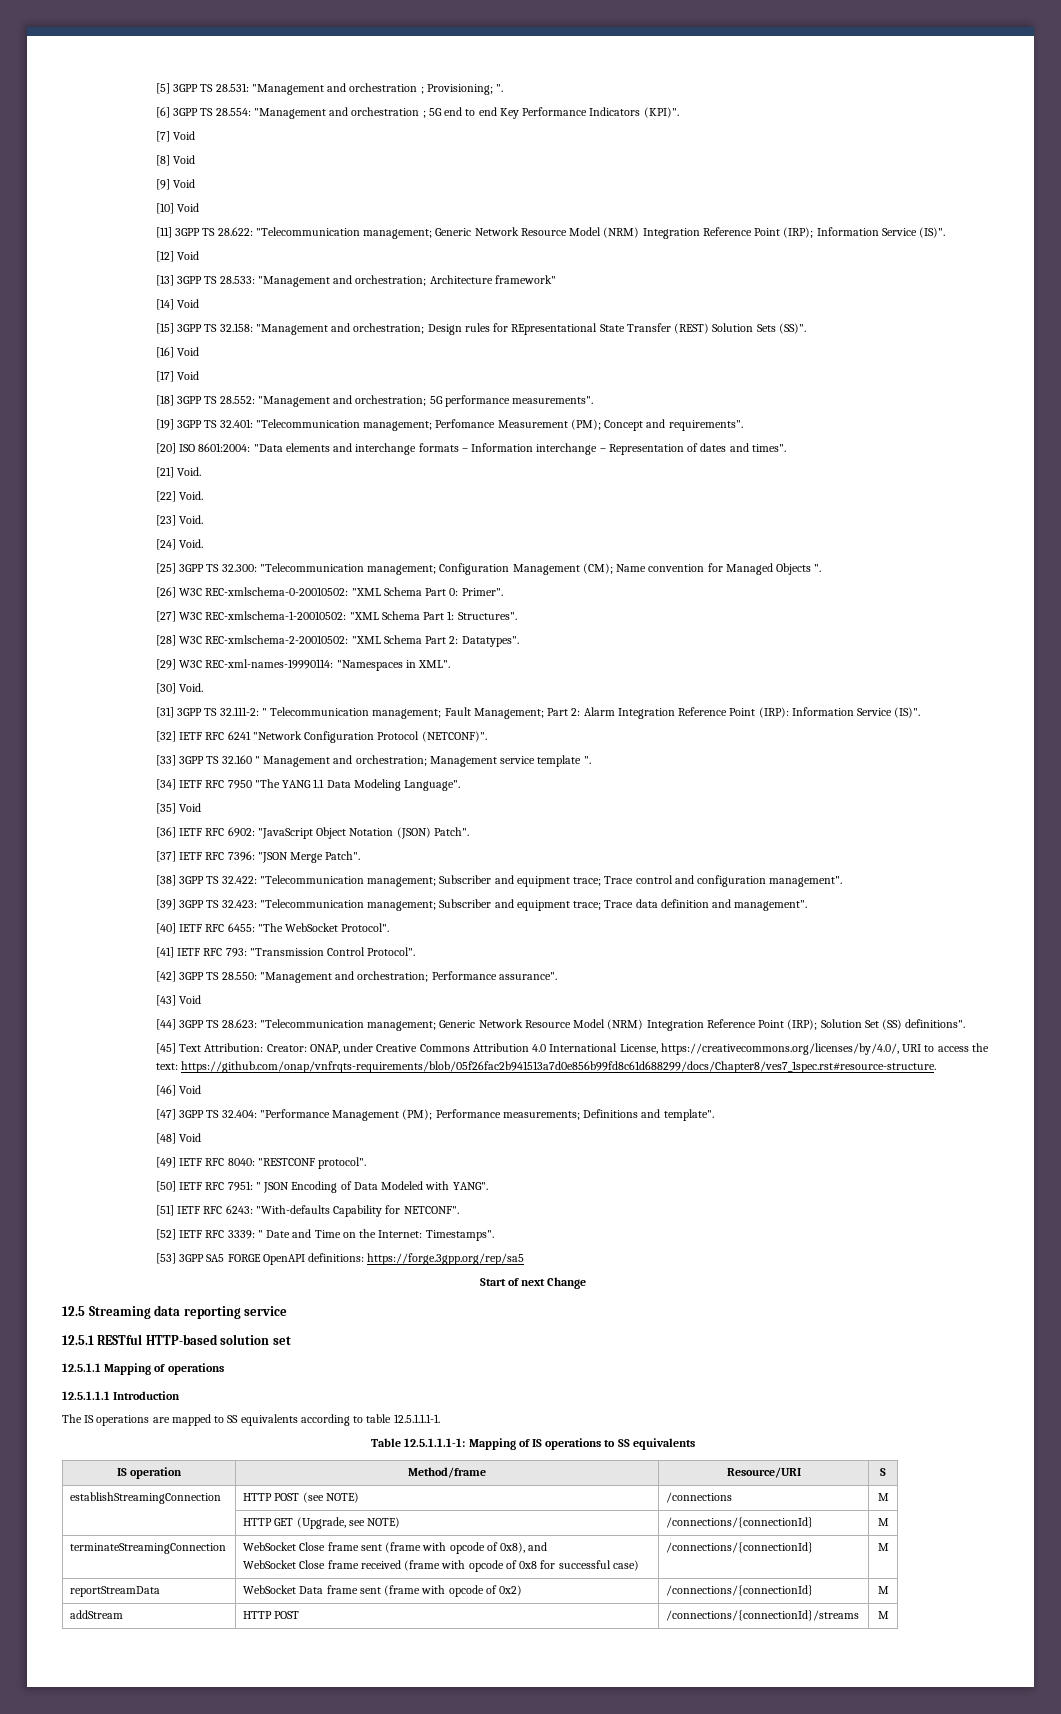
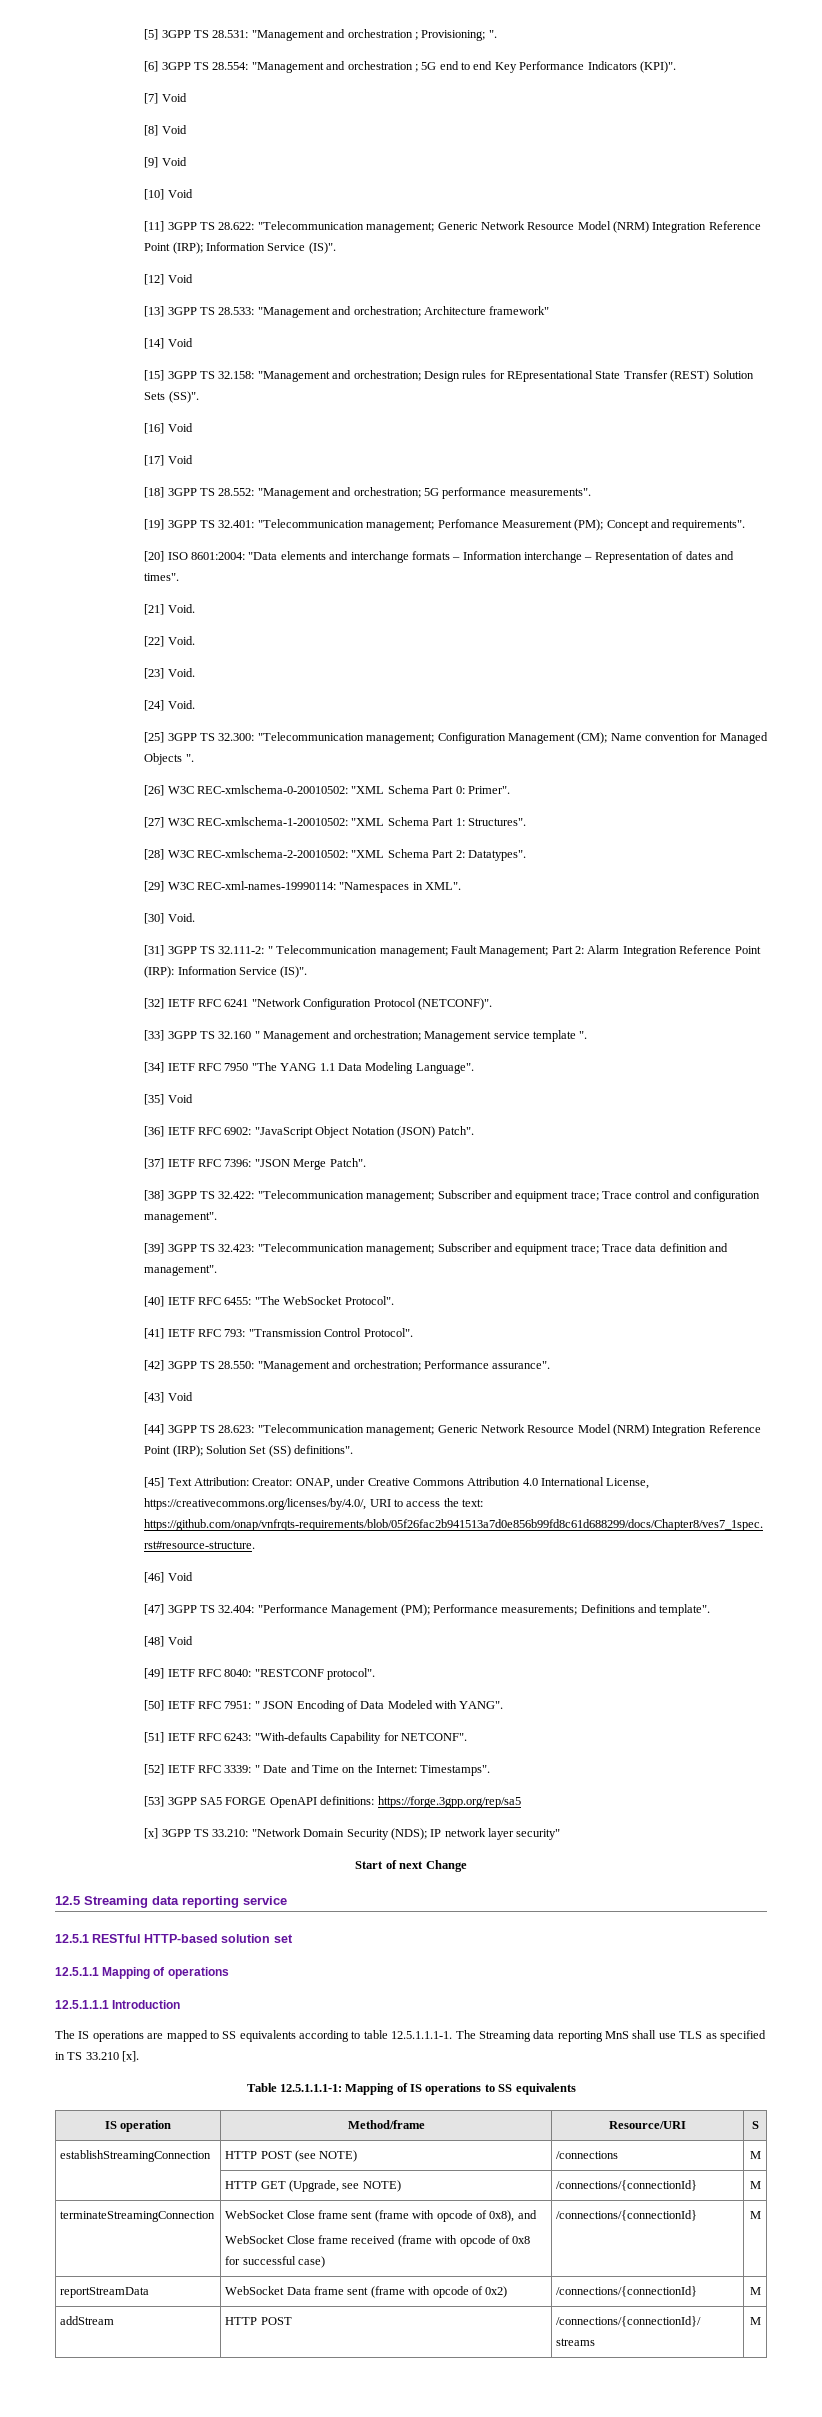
(525, 1259) none -> [144,1828,561,1840] // [x] 3GPP TS 33.210: "Network Domain Security (NDS); IP network layer security"
(440, 1418) none -> [455,2030,766,2042] [55,2051,140,2062] The Streaming data reporting MnS shall use TLS as specified in TS 33.210 [x].

